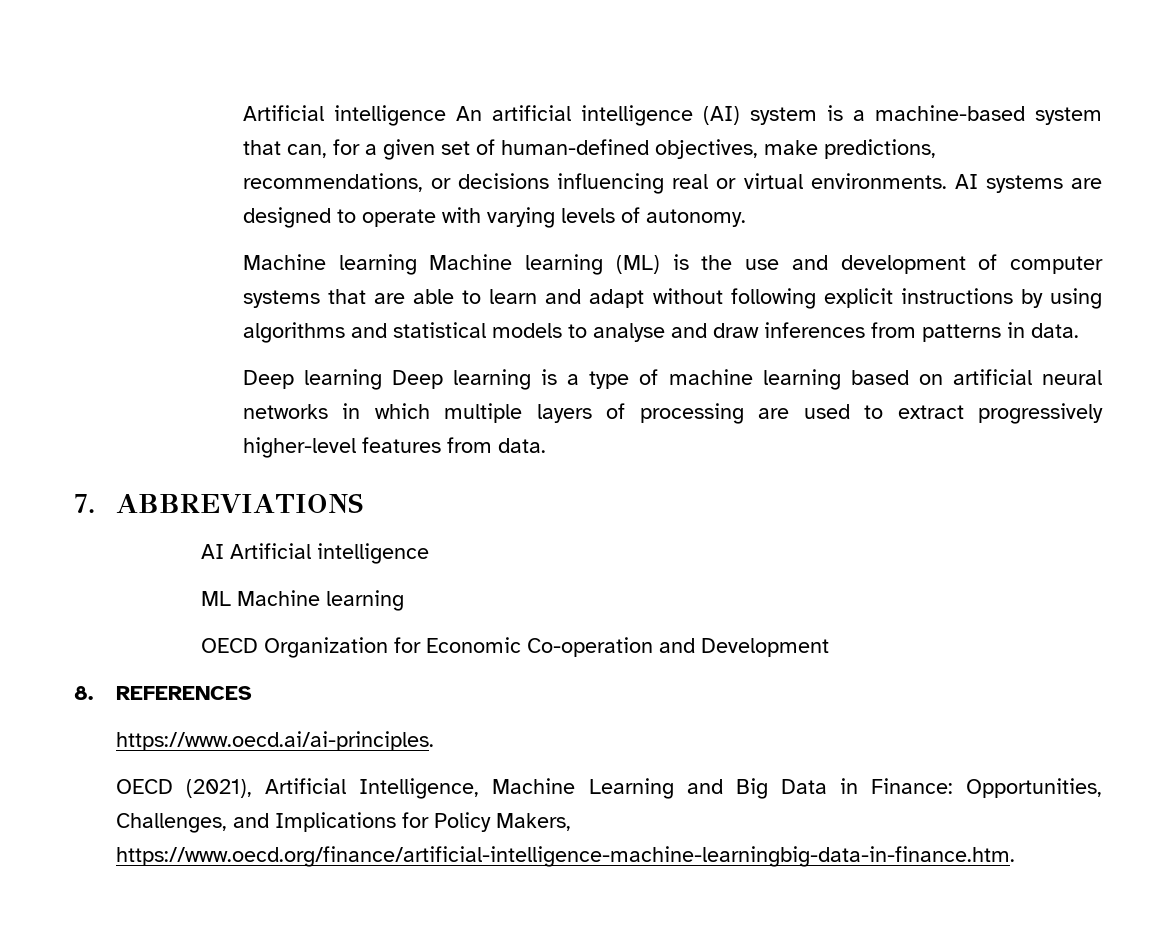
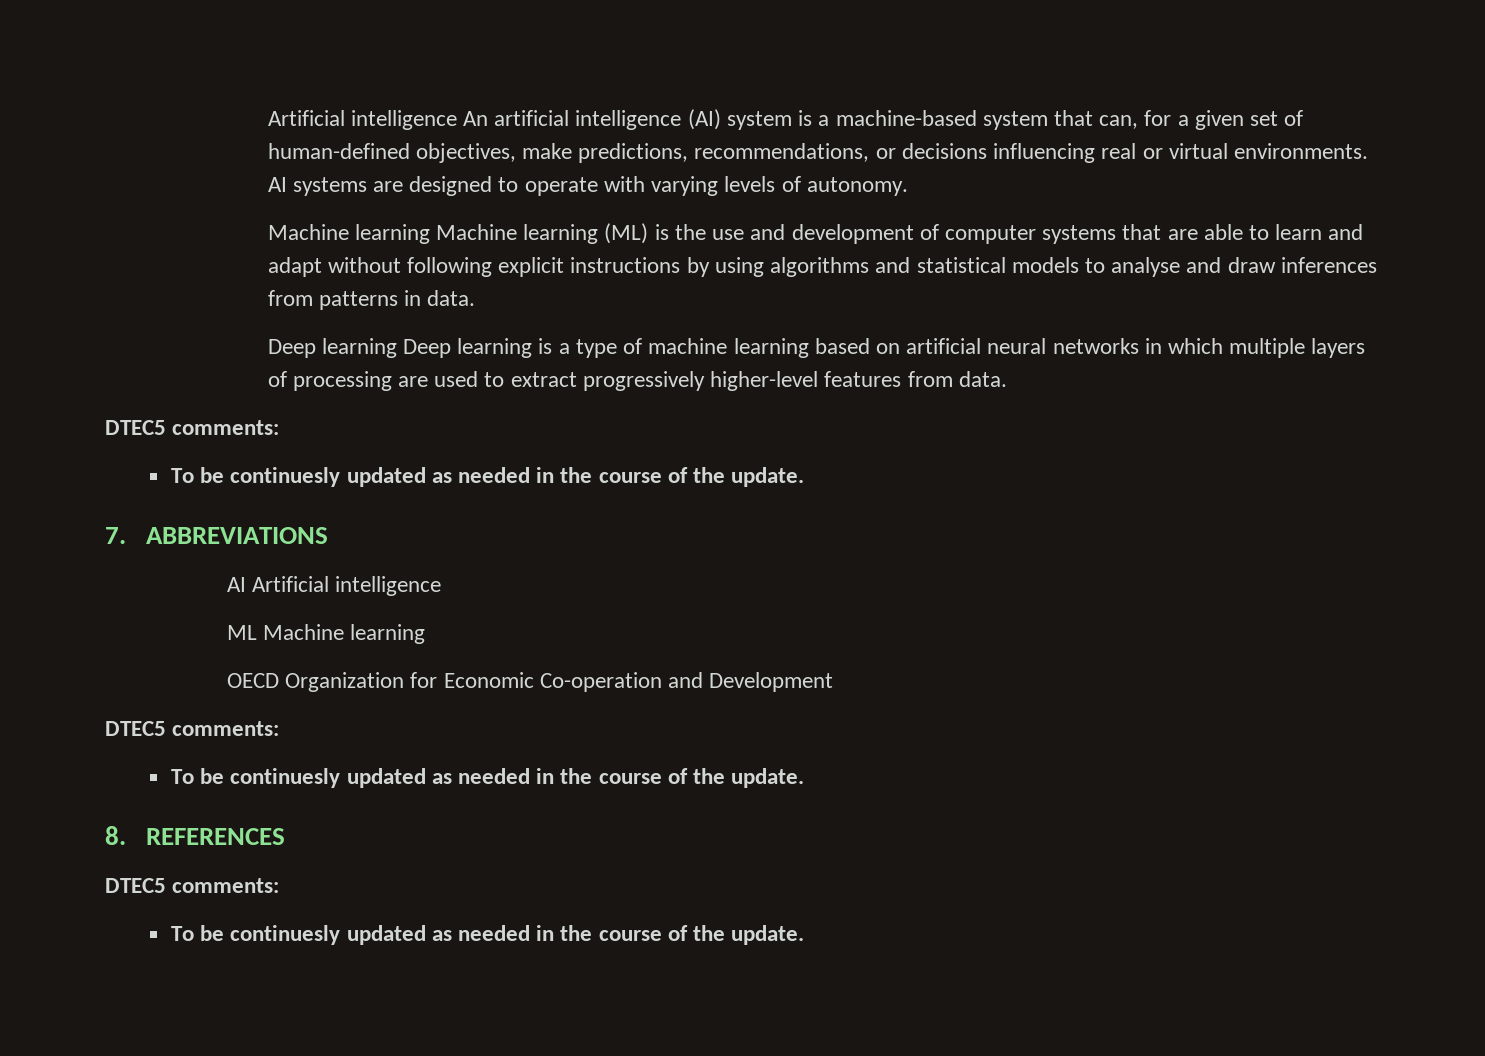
(546, 445) none -> [105,420,280,435] [170,467,805,487] // DTEC5 comments: // To be continuesly updated as needed in the course of the update.
[74,686,253,700] [116,731,435,751] [116,778,1103,799] [116,812,572,833] [116,846,1016,867] 8. REFERENCES // https://www.oecd.ai/ai-principles. // OECD (2021), Artificial Intelligence, Machine Learning and Big Data in Finance: Opportunities, Challenges, and Implications for Policy Makers, https://www.oecd.org/finance/artificial-intelligence-machine-learningbig-data-in-finance.htm. -> [105,721,280,736] [170,768,805,788] [105,826,285,845] [105,878,280,893] [170,925,805,945] DTEC5 comments: // To be continuesly updated as needed in the course of the update. // 8. REFERENCES // DTEC5 comments: // To be continuesly updated as needed in the course of the update.

